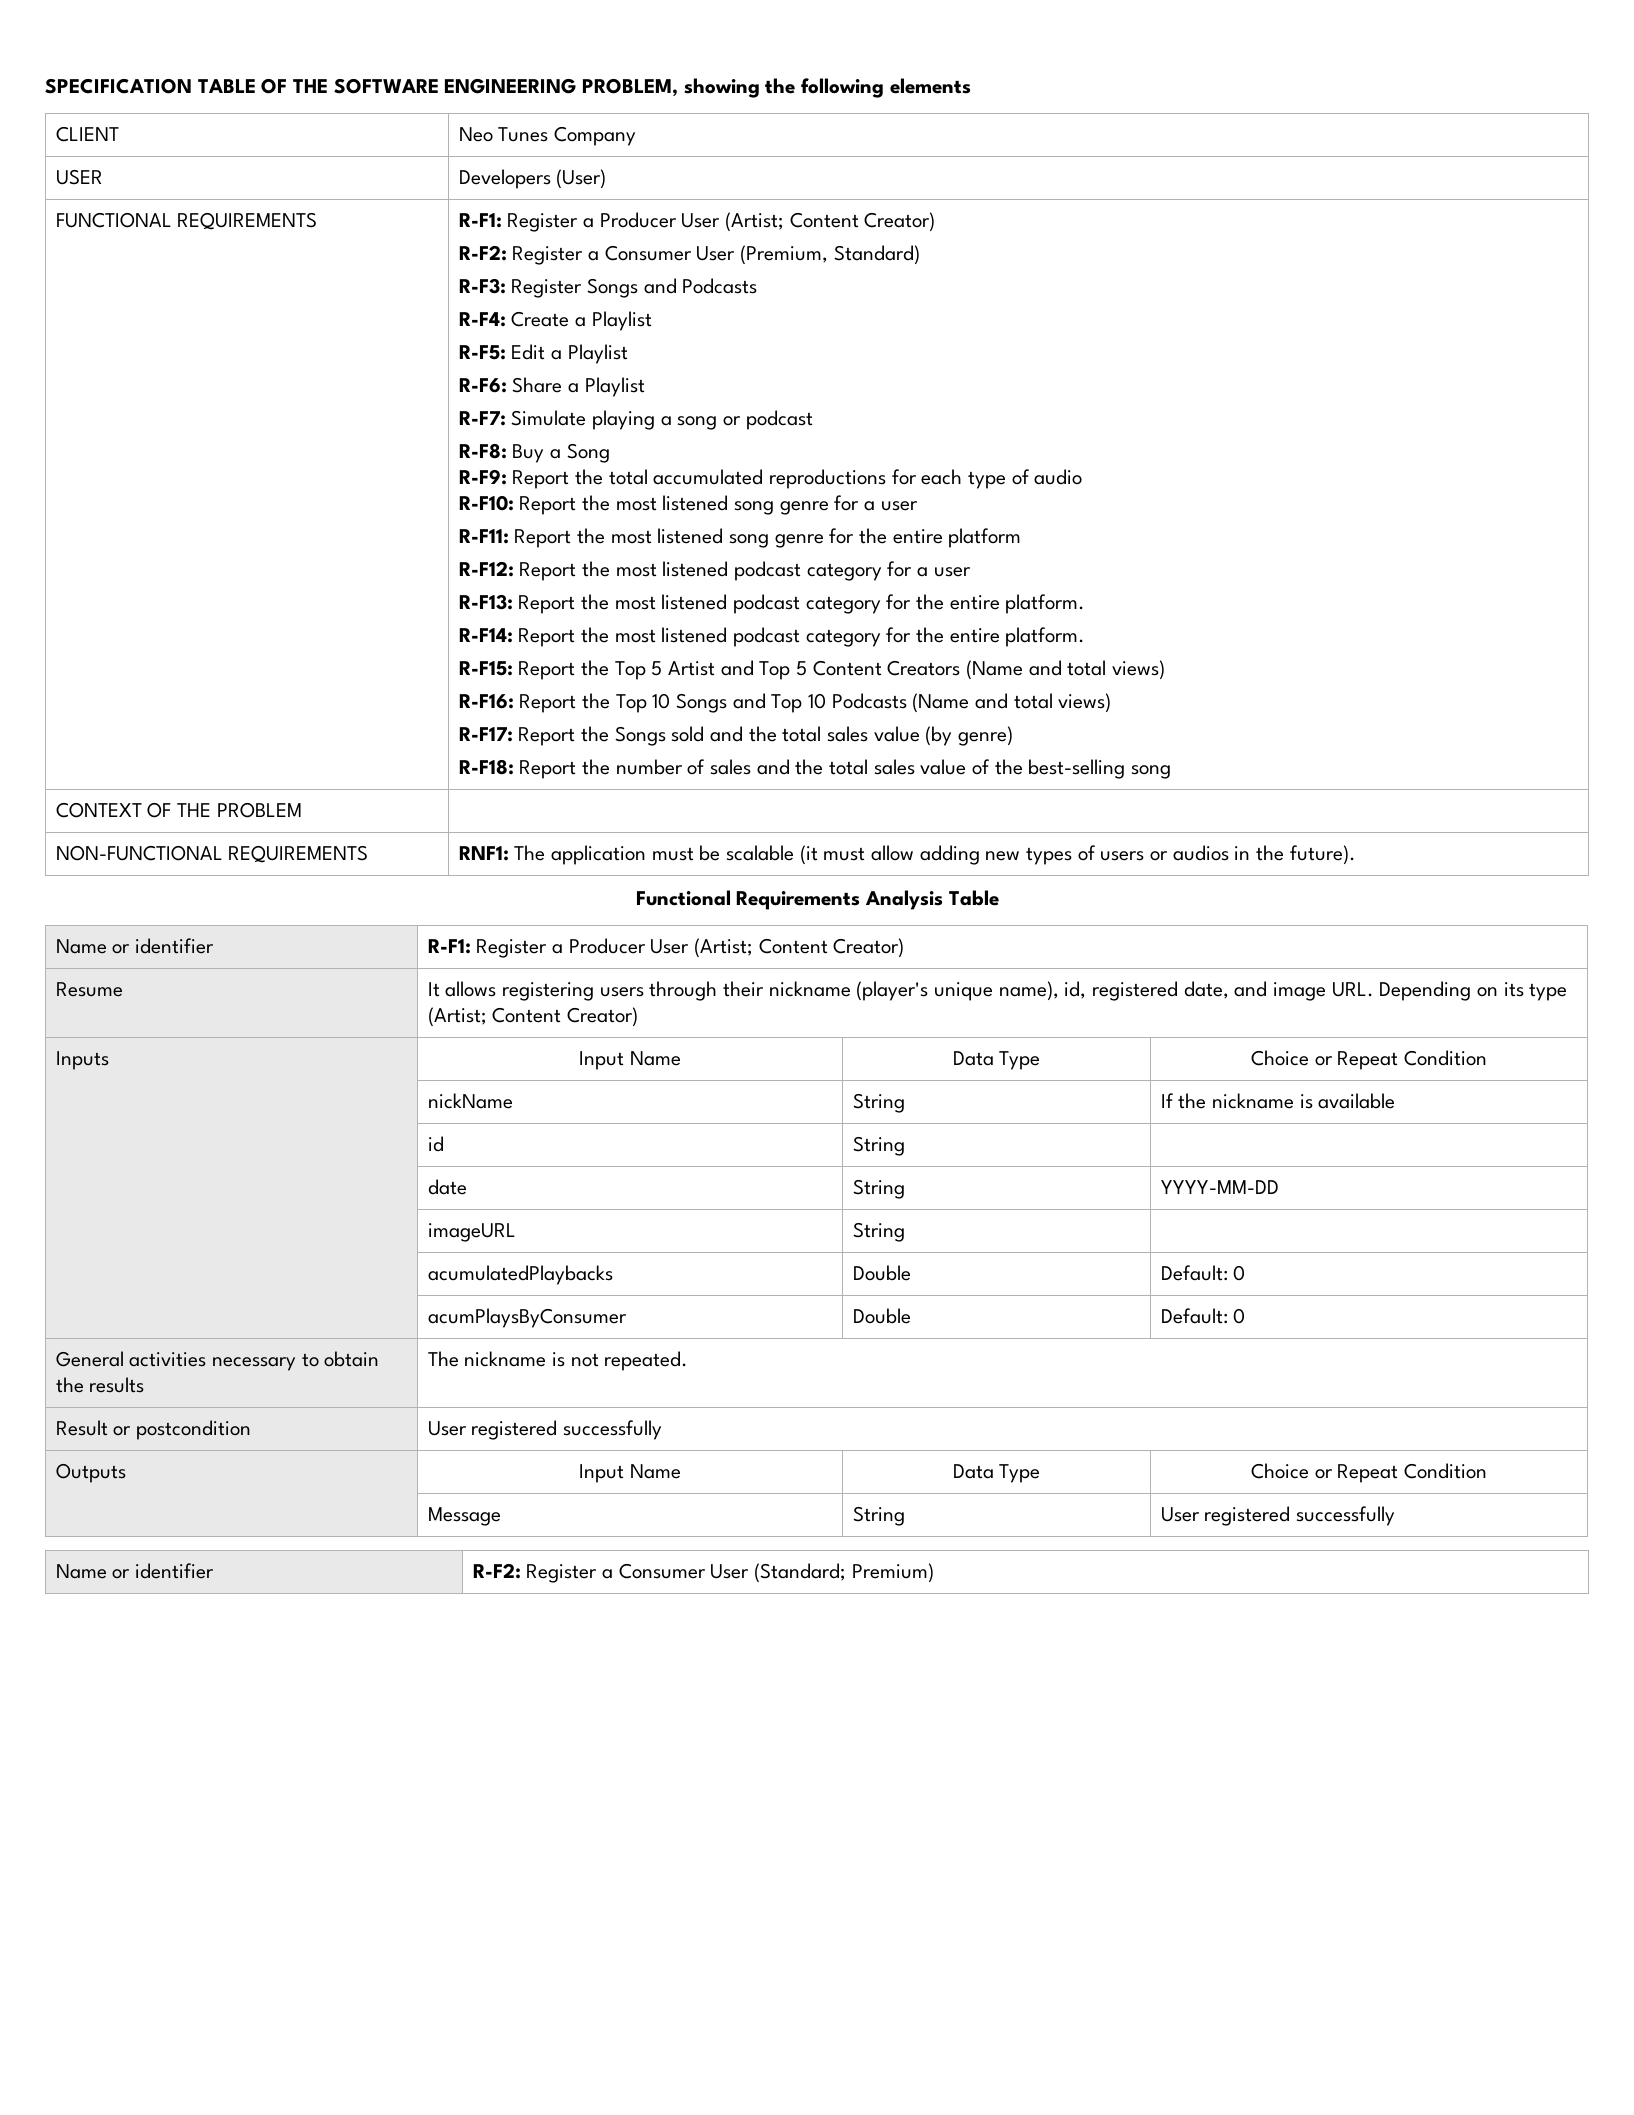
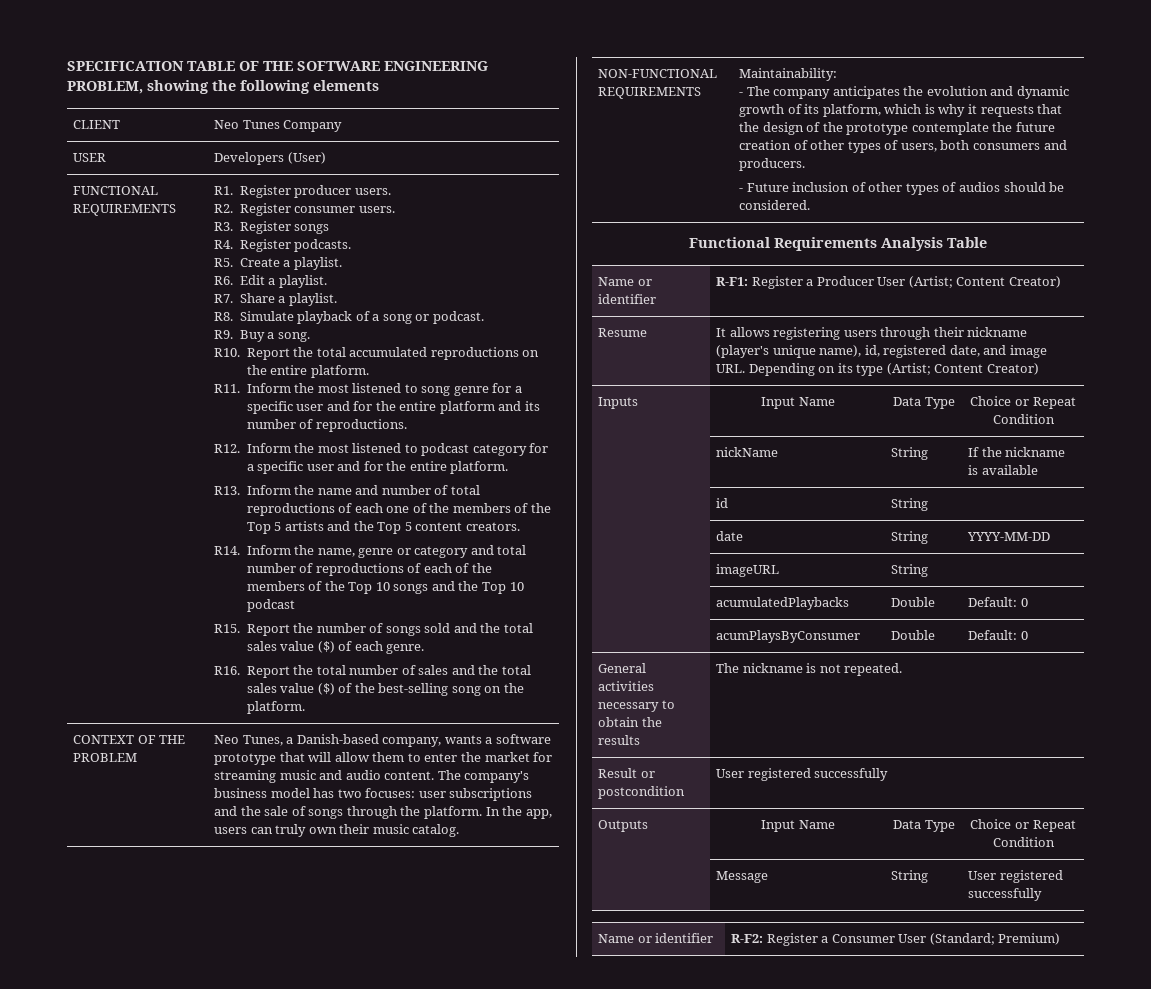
[458,212,936,232] [458,245,920,265] [458,278,758,298] [458,311,652,331] [458,344,628,364] [458,377,645,397] [458,410,813,430] [458,443,610,463] [458,469,507,485] R-F1: Register a Producer User (Artist; Content Creator) // R-F2: Register a Consumer User (Premium, Standard) // R-F3: Register Songs and Podcasts // R-F4: Create a Playlist // R-F5: Edit a Playlist // R-F6: Share a Playlist // R-F7: Simulate playing a song or podcast // R-F8: Buy a Song // R-F9: -> [214,185,391,198] [214,203,395,216] [214,221,330,234] [214,239,352,252] [214,257,342,270] [214,275,327,288] [214,293,337,306] [214,311,484,324] [214,330,310,342] [214,348,241,357] R1. Register producer users. // R2. Register consumer users. // R3. Register songs // R4. Register podcasts. // R5. Create a playlist. // R6. Edit a playlist. // R7. Share a playlist. // R8. Simulate playback of a song or podcast. // R9. Buy a song. // R10.
[891,469,1083,489] [458,495,729,515] for each type of audio // R-F10: Report the most listened -> [522,350,540,357] [246,365,369,378] [214,383,418,393] on the entire platform. // R11. Inform the most listened to
[880,501,918,511] [458,528,1022,548] [458,561,729,581] user // R-F11: Report the most listened song genre for the entire platform // R-F12: Report the most listened -> [246,401,540,414] [246,419,407,432] [214,443,418,453] specific user and for the entire platform and its number of reproductions. // R12. Inform the most listened to
[933,567,971,577] [458,594,1086,614] [458,627,1086,647] [458,660,1165,680] [458,693,1112,713] [458,726,666,746] user // R-F13: Report the most listened podcast category for the entire platform. // R-F14: Report the most listened podcast category for the entire platform. // R-F15: Report the Top 5 Artist and Top 5 Content Creators (Name and total views) // R-F16: Report the Top 10 Songs and Top 10 Podcasts (Name and total views) // R-F17: Report the Songs -> [257,461,509,474] [214,485,480,495] [246,503,551,516] [246,521,520,534] [214,545,527,558] [246,563,492,576] [246,581,524,594] [246,599,295,612] [214,623,421,636] specific user and for the entire platform. // R13. Inform the name and number of total reproductions of each one of the members of the Top 5 artists and the Top 5 content creators. // R14. Inform the name, genre or category and total number of reproductions of each of the members of the Top 10 songs and the Top 10 podcast // R15. Report the number of songs
[925,726,1013,746] [458,759,610,779] (by genre) // R-F18: Report the -> [317,641,425,654] [214,665,346,678] ($) of each genre. // R16. Report the total
(967, 767) none -> [317,683,335,695] ($)
(1171, 772) none -> [484,683,524,693] [246,701,305,714] on the platform.
[55,845,369,863] [458,845,1356,865] // NON-FUNCTIONAL REQUIREMENTS | RNF1: The application must be scalable (it must allow adding new types of users or audios in the future). -> [214,734,551,747] [214,752,553,765] [214,770,530,783] [214,788,533,801] [214,806,552,819] [214,824,460,837] [598,69,718,78] [598,87,702,99] [739,68,838,81] [739,86,1069,99] [739,104,1063,117] [739,122,1055,135] [739,140,1067,153] [739,158,806,171] [739,182,1065,195] [739,200,811,210] Neo Tunes, a Danish-based company, wants a software prototype that will allow them to enter the market for streaming music and audio content. The company's business model has two focuses: user subscriptions and the sale of songs through the platform. In the app, users can truly own their music catalog. // NON-FUNCTIONAL REQUIREMENTS | Maintainability: // - The company anticipates the evolution and dynamic growth of its platform, which is why it requests that the design of the prototype contemplate the future creation of other types of users, both consumers and producers. // - Future inclusion of other types of audios should be considered.

